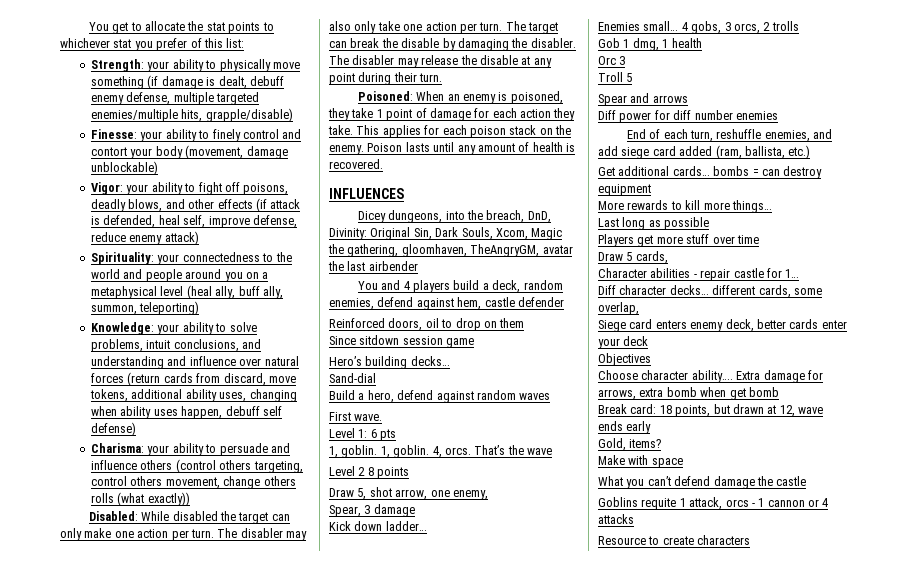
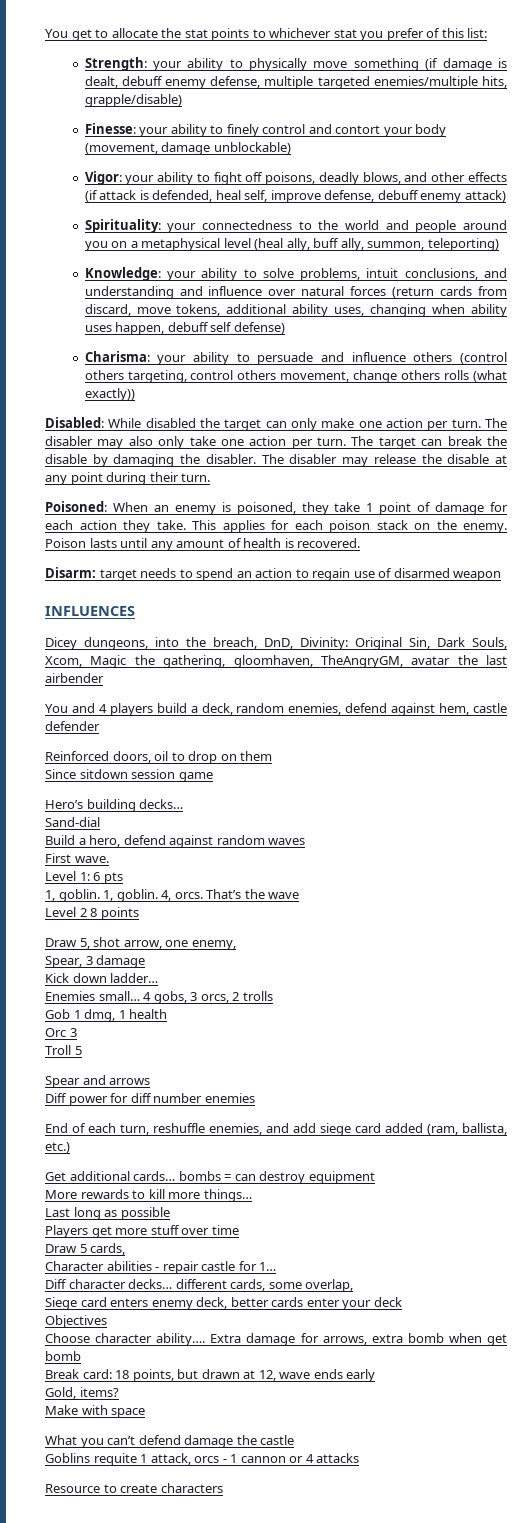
[91,232,127,242] reduce -> [377,190,419,200] debuff
(383, 164) none -> [45,567,502,581] // Disarm: target needs to spend an action to regain use of disarmed weapon

